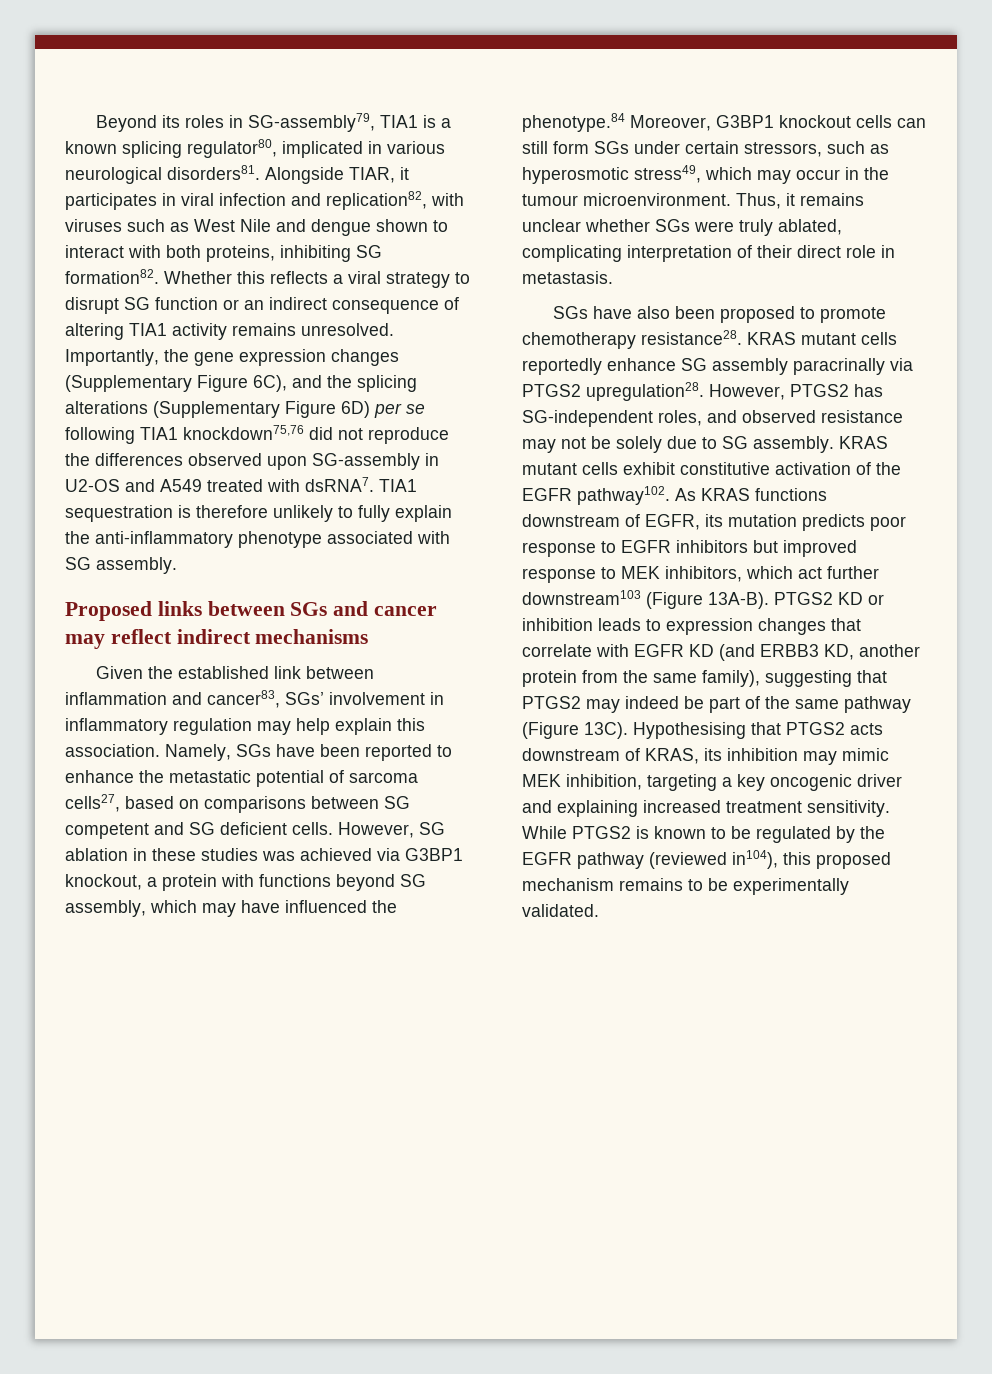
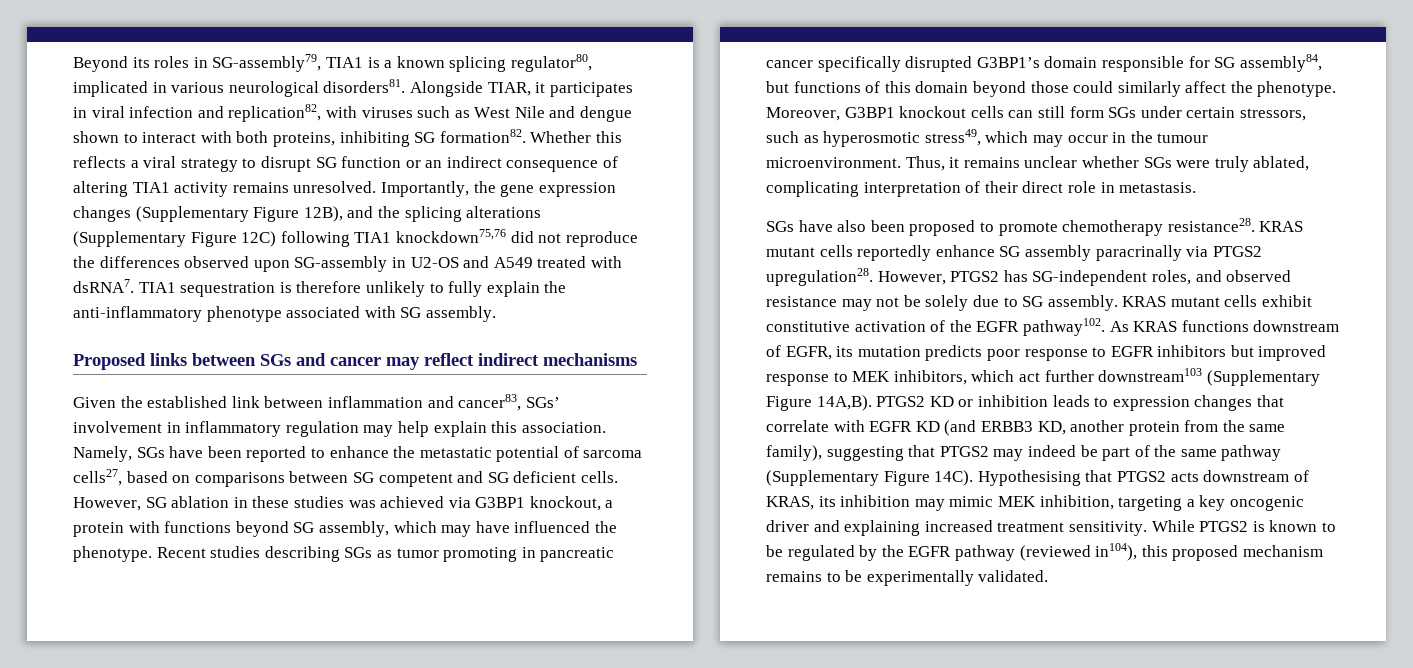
[253,375,287,392] 6C), -> [303,206,343,222] 12B),
[341,401,425,418] 6D) per se -> [241,231,277,247] 12C)
[522,113,625,132] phenotype.84 -> [73,546,615,562] [766,54,1322,72] [766,81,1337,97] phenotype. Recent studies describing SGs as tumor promoting in pancreatic cancer specifically disrupted G3BP1’s domain responsible for SG assembly84, but functions of this domain beyond those could similarly affect the phenotype.
[646,592,769,609] (Figure 13A-B). -> [1206,370,1320,386] [766,395,872,411] (Supplementary Figure 14A,B).
[522,722,628,739] (Figure 13C). -> [766,470,974,486] (Supplementary Figure 14C).

